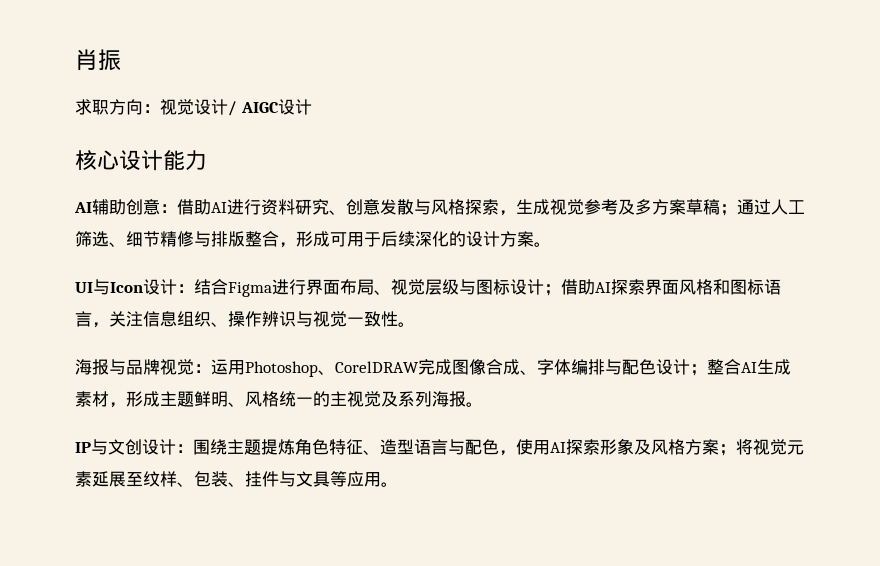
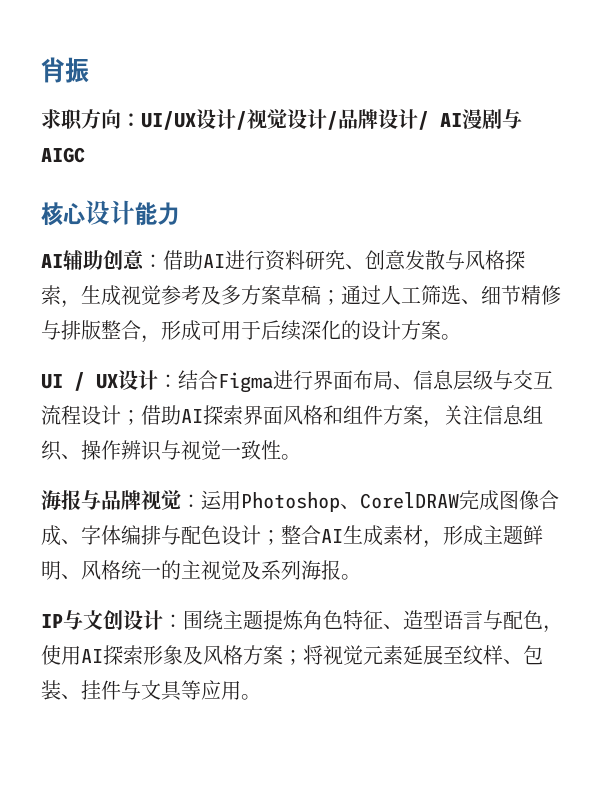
(160, 108) none -> [141,109,247,130] UI/UX设计/
[240,99,312,115] AIGC设计 -> [338,109,522,130] [41,147,85,163] 品牌设计/ AI漫剧与AIGC
[93,279,143,295] 与Icon -> [74,372,118,391] / UX
[391,279,510,295] 视觉层级与图标 -> [413,370,553,391] [41,405,81,425] 信息层级与交互流程
[730,279,781,295] [75,311,92,327] 图标语言 -> [343,405,423,425] 组件方案

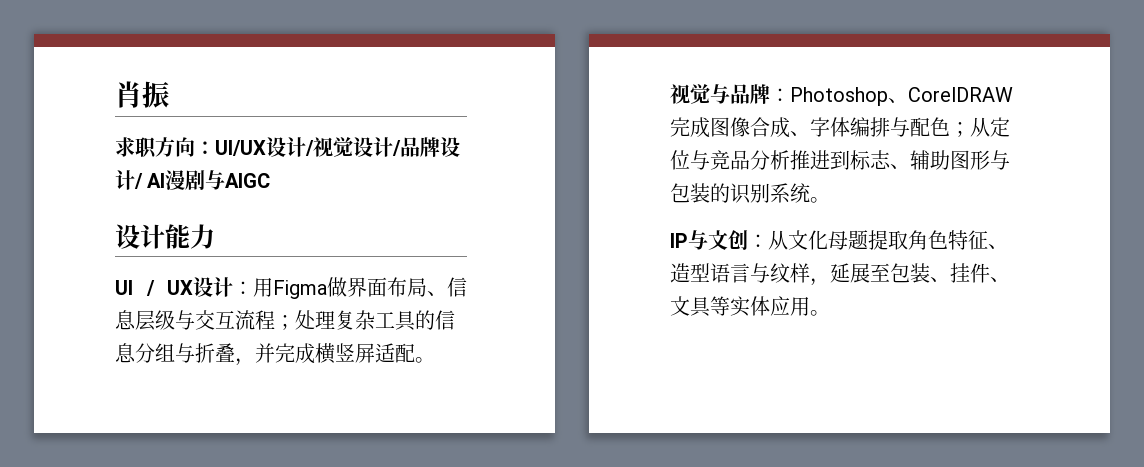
[41,202,85,226] 核心 -> (271, 180) none
[41,250,525,271] [41,285,561,308] [41,320,461,343] // AI辅助创意：借助AI进行资料研究、创意发散与风格探索，生成视觉参考及多方案草稿；通过人工筛选、细节精修与排版整合，形成可用于后续深化的设计方案。 -> (215, 236) none
[178,370,313,393] 结合Figma进行 -> [253,277,347,299] 用Figma做
[81,405,543,428] [41,440,301,461] [41,489,241,510] 设计；借助AI探索界面风格和组件方案，关注信息组织、操作辨识与视觉一致性。 // 海报与品牌视觉：运用 -> [275,310,455,331] [115,343,435,366] [670,83,790,104] ；处理复杂工具的信息分组与折叠，并完成横竖屏适配。 // 视觉与品牌：
[221,525,543,548] [41,560,341,580] 设计；整合AI生成素材，形成主题鲜明、风格统一的主视觉及系列海报 -> [950,117,1010,137] [670,150,1010,170] [670,183,810,204] ；从定位与竞品分析推进到标志、辅助图形与包装的识别系统
[123,610,304,630] 设计：围绕主题提炼 -> [748,230,908,250] ：从文化母题提取
[503,610,563,633] [41,645,543,665] [41,680,201,701] 配色，使用AI探索形象及风格方案；将视觉元素延展至纹样、包装、挂件与文具等 -> [770,263,1010,286] [670,296,770,317] 纹样，延展至包装、挂件、文具等实体

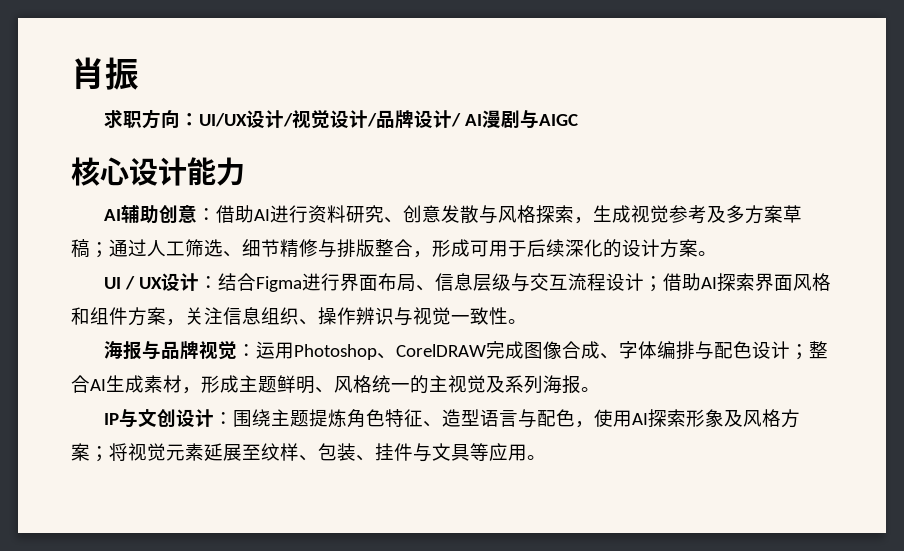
(271, 180) none -> [71,157,129,186] 核心
(215, 236) none -> [104,205,803,224] [71,239,717,258] // AI辅助创意：借助AI进行资料研究、创意发散与风格探索，生成视觉参考及多方案草稿；通过人工筛选、细节精修与排版整合，形成可用于后续深化的设计方案。
[253,277,347,299] 用Figma做 -> [218,273,341,292] 结合Figma进行
[275,310,455,331] [115,343,435,366] [670,83,790,104] ；处理复杂工具的信息分组与折叠，并完成横竖屏适配。 // 视觉与品牌： -> [606,273,832,292] [71,307,527,326] [104,341,295,360] 设计；借助AI探索界面风格和组件方案，关注信息组织、操作辨识与视觉一致性。 // 海报与品牌视觉：运用
[950,117,1010,137] [670,150,1010,170] [670,183,810,204] ；从定位与竞品分析推进到标志、辅助图形与包装的识别系统 -> [752,341,829,360] [71,375,581,394] 设计；整合AI生成素材，形成主题鲜明、风格统一的主视觉及系列海报
[748,230,908,250] ：从文化母题提取 -> [176,409,348,428] 设计：围绕主题提炼
[770,263,1010,286] [670,296,770,317] 纹样，延展至包装、挂件、文具等实体 -> [537,409,801,428] [71,443,489,462] 配色，使用AI探索形象及风格方案；将视觉元素延展至纹样、包装、挂件与文具等

